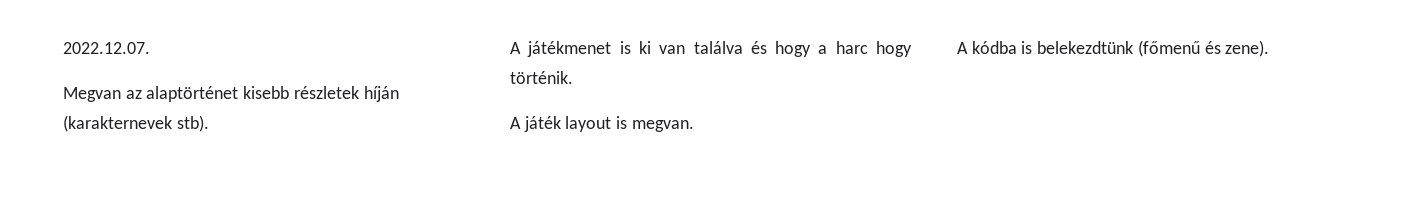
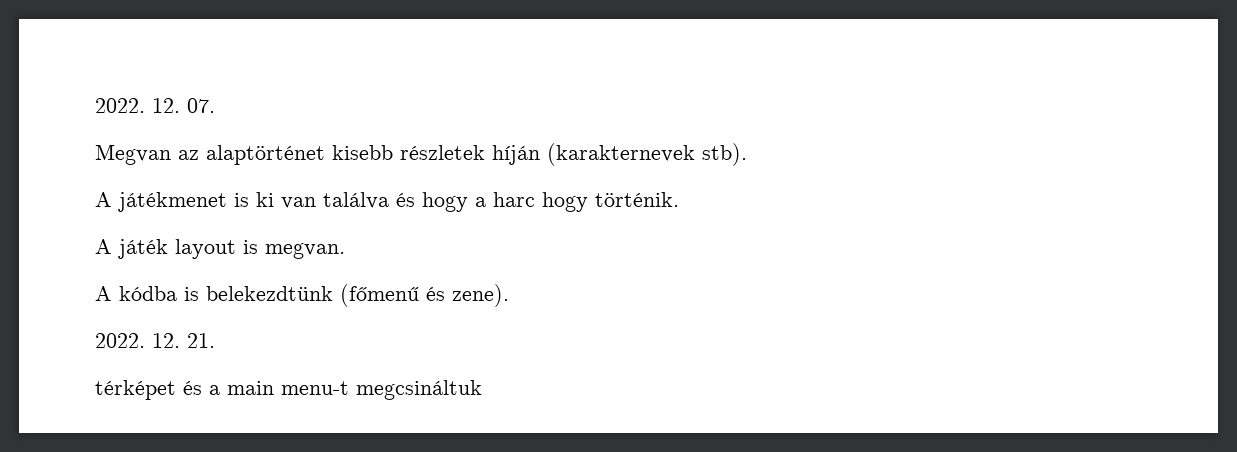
[63,42,150,54] 2022.12.07. -> [95,98,215,113] 2022. 12. 07.
(1270, 48) none -> [95,333,215,348] [95,380,482,400] // 2022. 12. 21. // térképet és a main menu-t megcsináltuk

